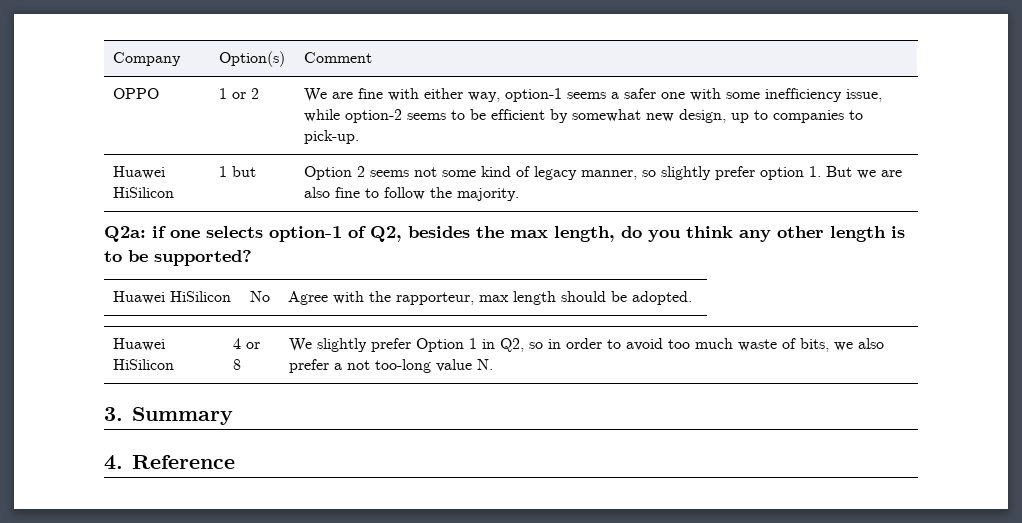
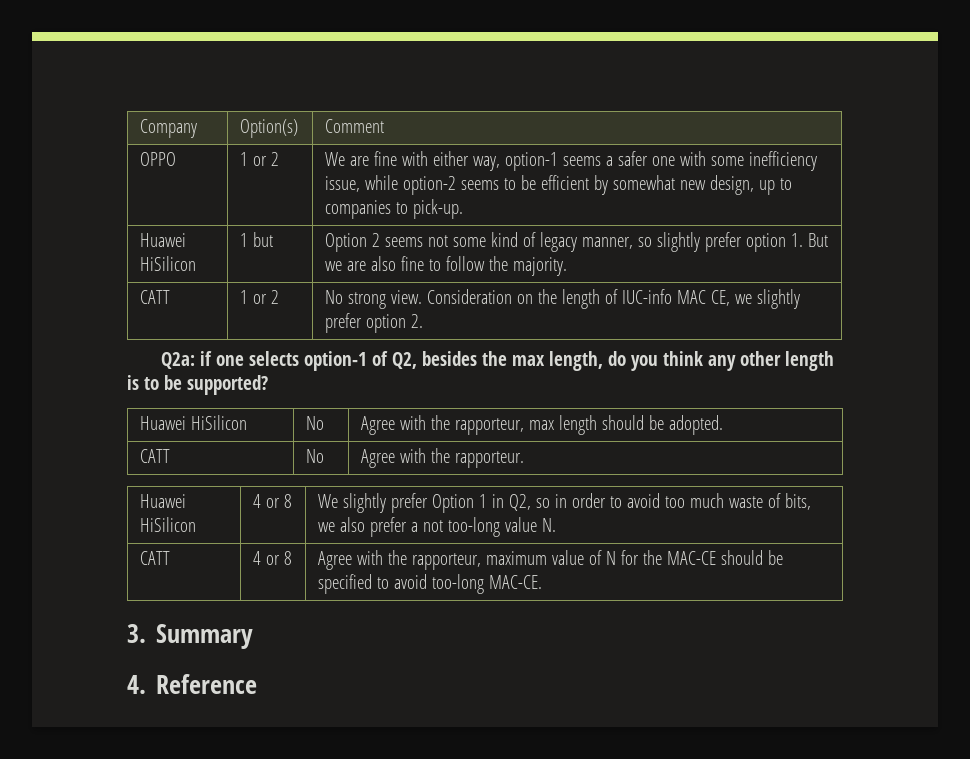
(519, 194) none -> [139,290,170,304] [239,290,279,304] [324,289,800,309] [324,313,423,333] // CATT | 1 or 2 | No strong view. Consideration on the length of IUC-info MAC CE, we slightly prefer option 2.
(692, 298) none -> [139,449,170,463] [305,449,324,463] [360,448,524,468] // CATT | No | Agree with the rapporteur.
(493, 364) none -> [139,551,170,565] [252,551,292,565] [317,550,783,570] [317,574,542,594] // CATT | 4 or 8 | Agree with the rapporteur, maximum value of N for the MAC-CE should be specified to avoid too-long MAC-CE.

